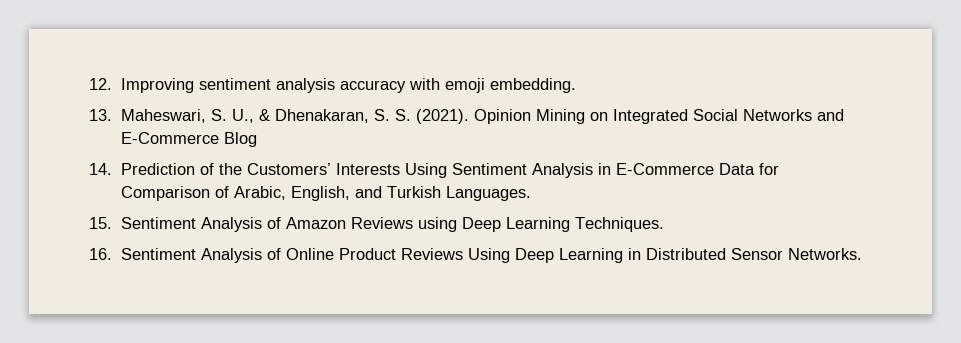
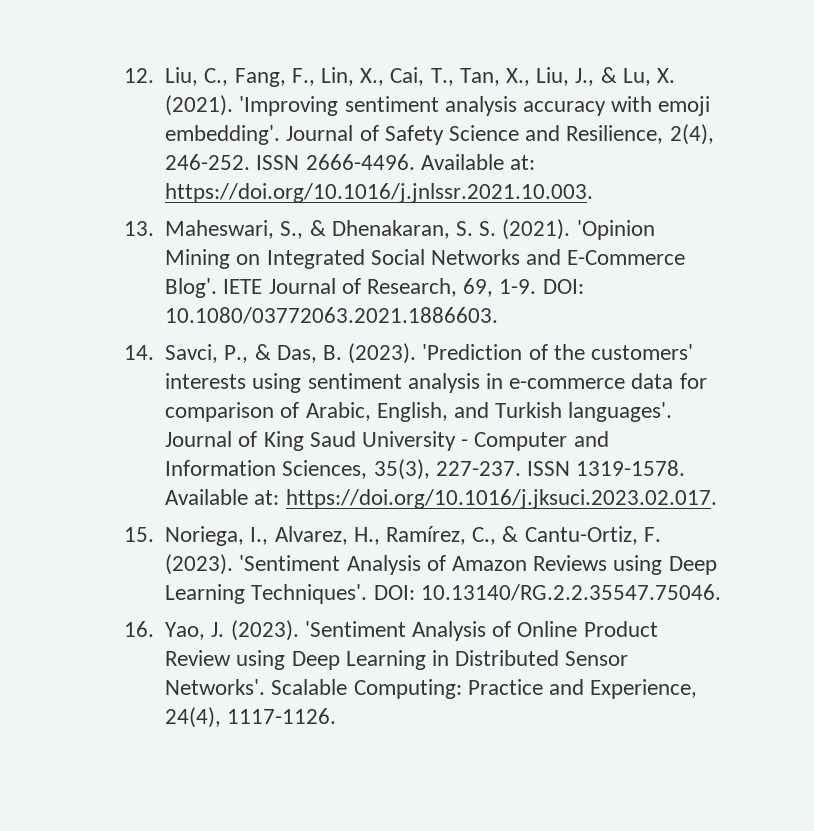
[120,78,194,93] Improving -> [165,67,676,87] [165,95,339,116] Liu, C., Fang, F., Lin, X., Cai, T., Tan, X., Liu, J., & Lu, X. (2021). 'Improving
[489,78,576,93] embedding. -> [165,124,714,145] [165,154,535,170] [165,183,594,203] embedding'. Journal of Safety Science and Resilience, 2(4), 246-252. ISSN 2666-4496. Available at: https://doi.org/10.1016/j.jnlssr.2021.10.003.
[210,109,254,123] S. U., -> [280,221,304,239] S.,
[473,109,531,124] Opinion -> [576,220,655,240] 'Opinion
[223,132,257,147] [89,163,779,178] [120,186,210,201] Blog // 14. Prediction of the Customers’ Interests Using Sentiment Analysis in E-Commerce Data for Comparison -> [165,278,584,298] [165,307,499,324] [123,343,693,364] [165,373,707,393] [165,402,275,422] Blog'. IETE Journal of Research, 69, 1-9. DOI: 10.1080/03772063.2021.1886603. // 14. Savci, P., & Das, B. (2023). 'Prediction of the customers' interests using sentiment analysis in e-commerce data for comparison
[445,186,531,201] [89,217,196,229] Languages. // 15. Sentiment -> [568,402,673,422] [165,431,609,451] [165,459,686,480] [165,489,717,509] [123,526,661,546] [165,554,341,575] languages'. Journal of King Saud University - Computer and Information Sciences, 35(3), 227-237. ISSN 1319-1578. Available at: https://doi.org/10.1016/j.jksuci.2023.02.017. // 15. Noriega, I., Alvarez, H., Ramírez, C., & Cantu-Ortiz, F. (2023). 'Sentiment
[574,217,664,232] [89,248,196,260] Techniques. // 16. Sentiment -> [251,584,721,604] [123,620,406,641] Techniques'. DOI: 10.13140/RG.2.2.35547.75046. // 16. Yao, J. (2023). 'Sentiment
[400,248,510,263] Reviews Using -> [165,650,286,670] Review using
[787,248,862,260] Networks. -> [165,679,698,699] [165,707,337,728] Networks'. Scalable Computing: Practice and Experience, 24(4), 1117-1126.

